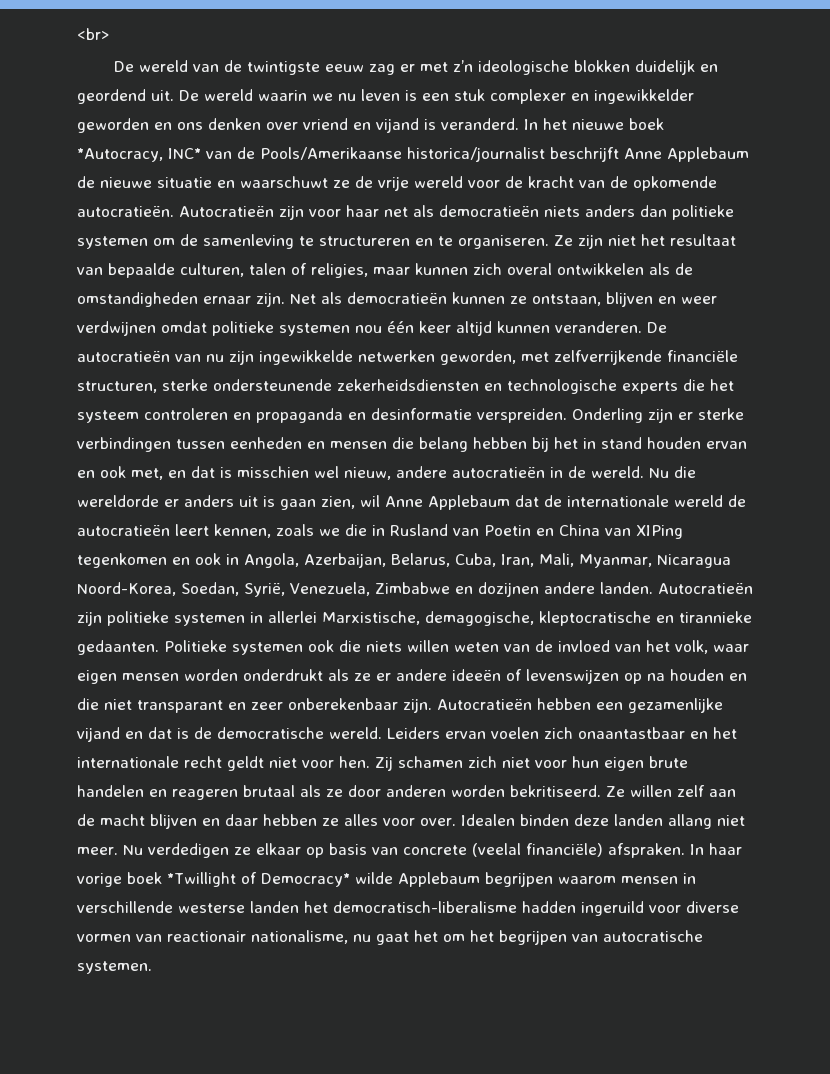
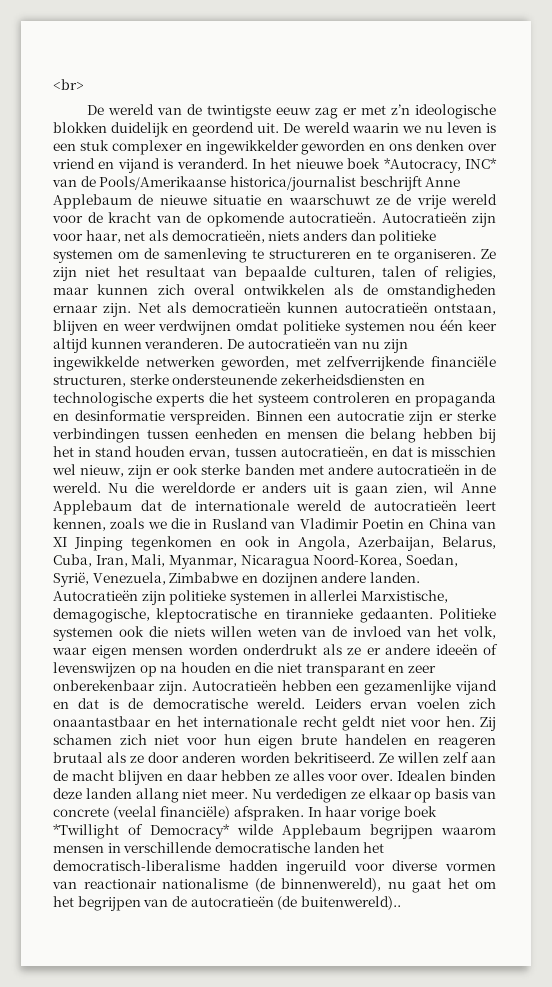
[346,205,379,217] haar -> [85,230,121,243] haar,
[439,205,539,217] democratieën -> [171,230,265,243] democratieën,
[510,296,527,304] ze -> [344,302,428,313] autocratieën
[572,408,643,423] Onderling -> [255,411,404,421] Binnen een autocratie
[706,441,747,449] [77,466,163,480] ervan en ook met, -> [189,446,368,459] ervan, tussen autocratieën,
(391, 473) none -> [128,464,324,479] zijn er ook sterke banden met
(479, 532) none -> [299,518,359,529] Vladimir
[636,525,683,539] XIPing -> [53,537,124,551] XI Jinping
[178,903,245,913] westerse -> [214,842,310,853] democratische
[251,930,348,944] nationalisme, -> [162,878,381,892] nationalisme (de binnenwereld),
[603,930,703,942] [77,961,152,974] autocratische systemen. -> [171,896,401,910] de autocratieën (de buitenwereld)..

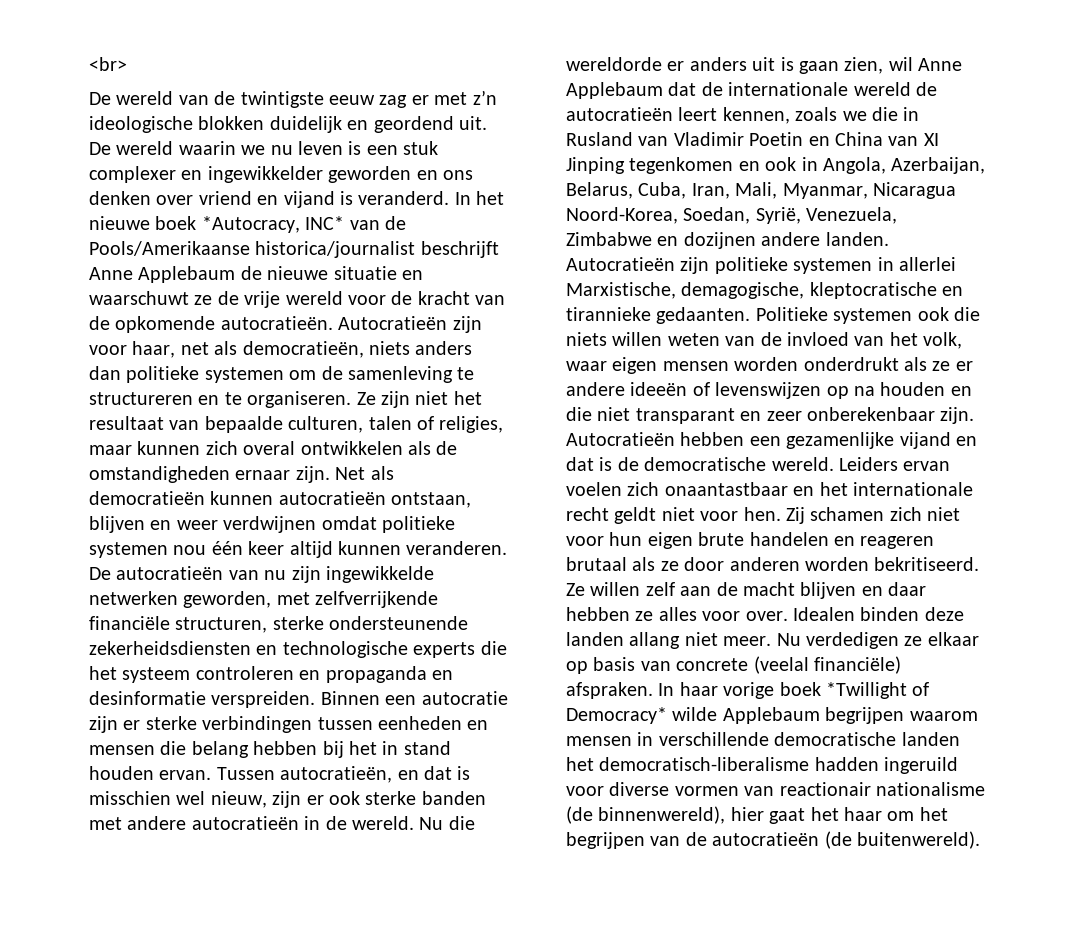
[189,447,277,459] ervan, tussen -> [159,767,275,780] ervan. Tussen
[387,882,406,889] nu -> [730,807,764,821] hier
(469, 883) none -> [844,807,882,821] haar
[300,896,401,910] buitenwereld).. -> [857,831,980,849] buitenwereld).

